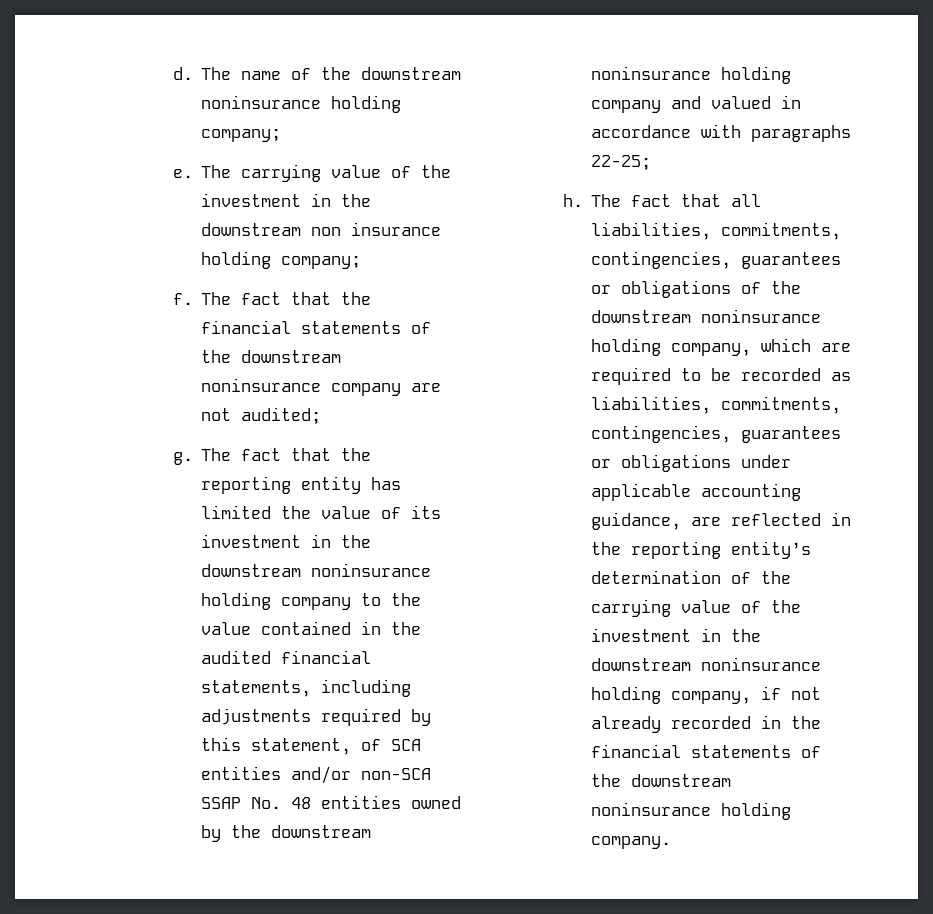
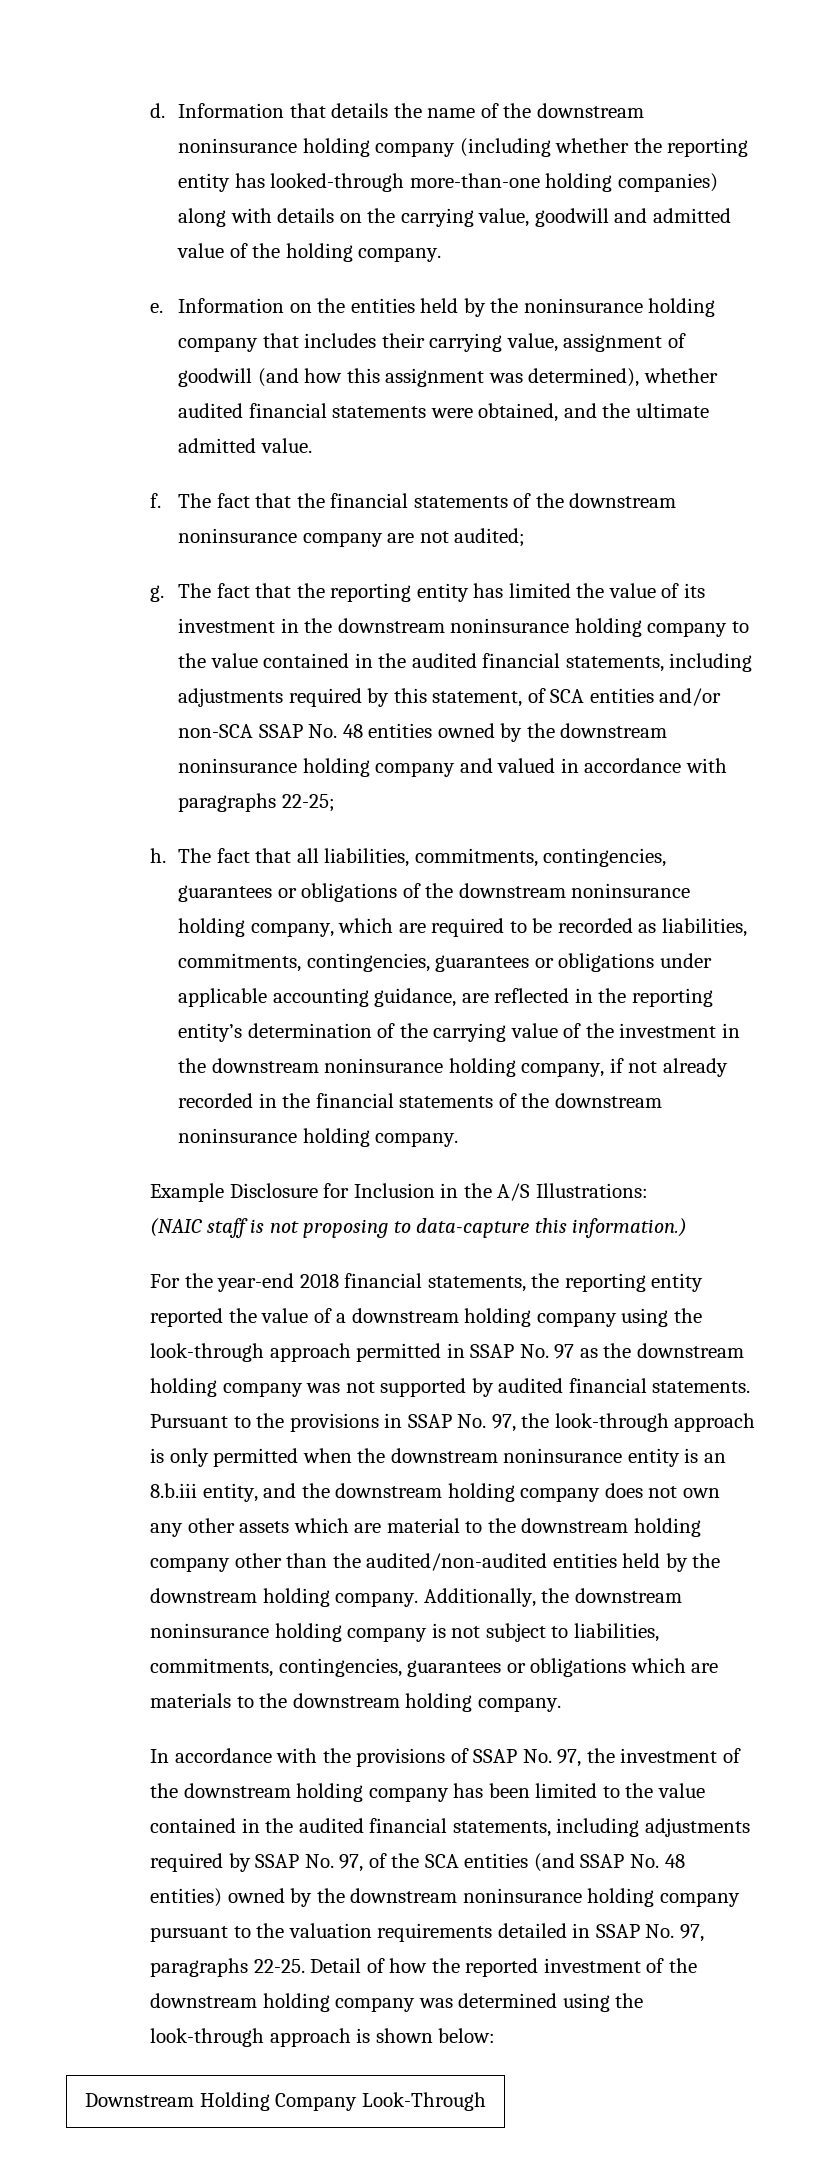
[201,67,232,80] The -> [178,103,422,118] Information that details the
[201,129,282,142] [172,164,452,182] [201,193,372,207] [201,222,442,236] [201,251,362,269] company; // e. The carrying value of the investment in the downstream non insurance holding company; -> [375,138,749,157] [178,173,718,192] [178,208,731,227] [177,243,442,262] [150,298,716,317] [178,333,686,352] [178,368,718,387] [178,403,709,422] [178,438,312,453] company (including whether the reporting entity has looked-through more-than-one holding companies) along with details on the carrying value, goodwill and admitted value of the holding company. // e. Information on the entities held by the noninsurance holding company that includes their carrying value, assignment of goodwill (and how this assignment was determined), whether audited financial statements were obtained, and the ultimate admitted value.
(672, 842) none -> [150,1183,648,1202] [150,1218,688,1238] [150,1273,704,1292] [150,1308,702,1327] [150,1343,744,1362] [150,1378,751,1397] [150,1413,756,1432] [150,1448,726,1467] [150,1483,720,1502] [150,1518,701,1537] [150,1553,721,1572] [150,1588,682,1607] [150,1623,659,1642] [150,1658,719,1677] [150,1693,561,1712] [150,1748,741,1767] [150,1783,705,1802] [150,1818,750,1837] [150,1853,685,1872] [150,1888,740,1907] [150,1923,704,1942] [150,1958,697,1977] [150,1993,644,2012] [150,2028,496,2047] [85,2092,486,2111] // Example Disclosure for Inclusion in the A/S Illustrations: // (NAIC staff is not proposing to data-capture this information.) // For the year-end 2018 financial statements, the reporting entity reported the value of a downstream holding company using the look-through approach permitted in SSAP No. 97 as the downstream holding company was not supported by audited financial statements. Pursuant to the provisions in SSAP No. 97, the look-through approach is only permitted when the downstream noninsurance entity is an 8.b.iii entity, and the downstream holding company does not own any other assets which are material to the downstream holding company other than the audited/non-audited entities held by the downstream holding company. Additionally, the downstream noninsurance holding company is not subject to liabilities, commitments, contingencies, guarantees or obligations which are materials to the downstream holding company. // In accordance with the provisions of SSAP No. 97, the investment of the downstream holding company has been limited to the value contained in the audited financial statements, including adjustments required by SSAP No. 97, of the SCA entities (and SSAP No. 48 entities) owned by the downstream noninsurance holding company pursuant to the valuation requirements detailed in SSAP No. 97, paragraphs 22-25. Detail of how the reported investment of the downstream holding company was determined using the look-through approach is shown below: // Downstream Holding Company Look-Through

